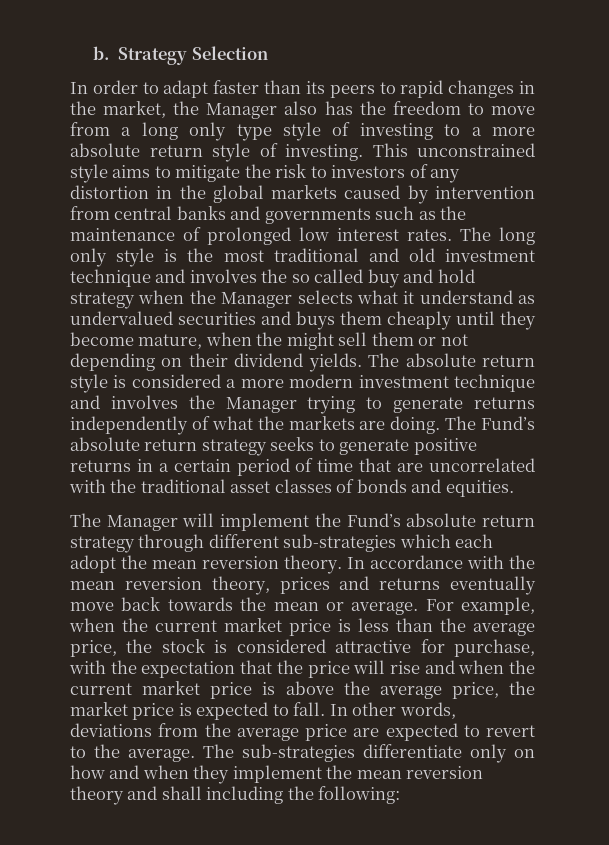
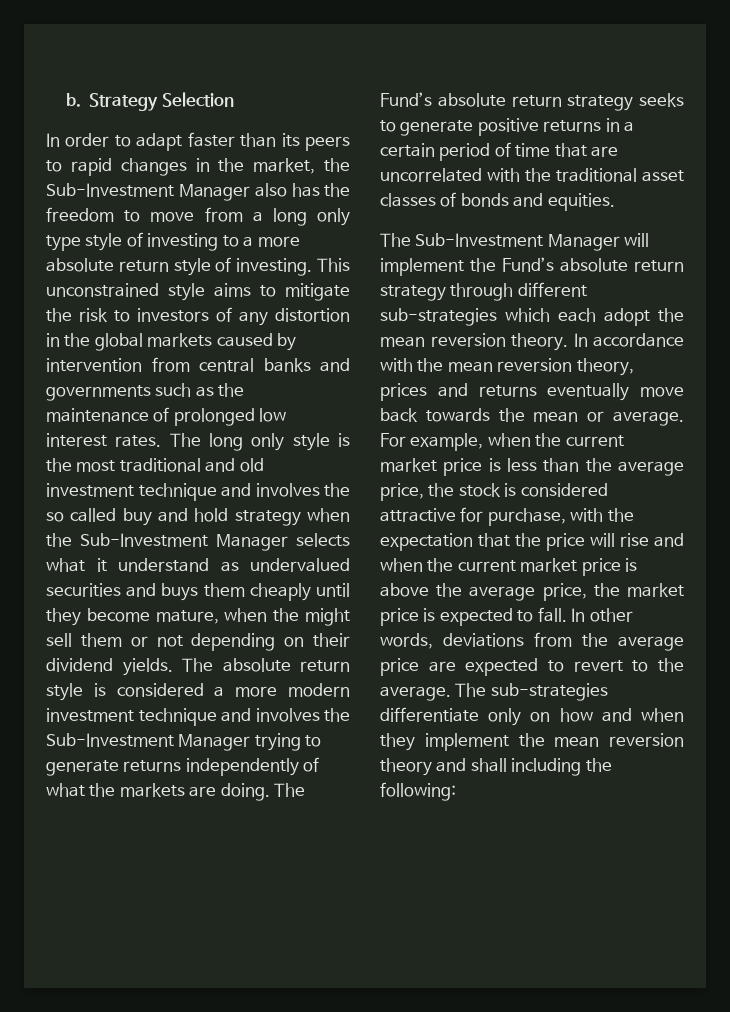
(200, 108) none -> [46,183,174,197] Sub-Investment
(216, 297) none -> [80,533,209,547] Sub-Investment
(215, 402) none -> [46,733,174,747] Sub-Investment
(101, 520) none -> [415,233,544,247] Sub-Investment

